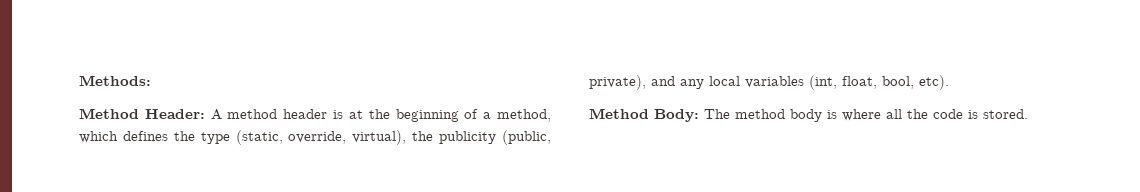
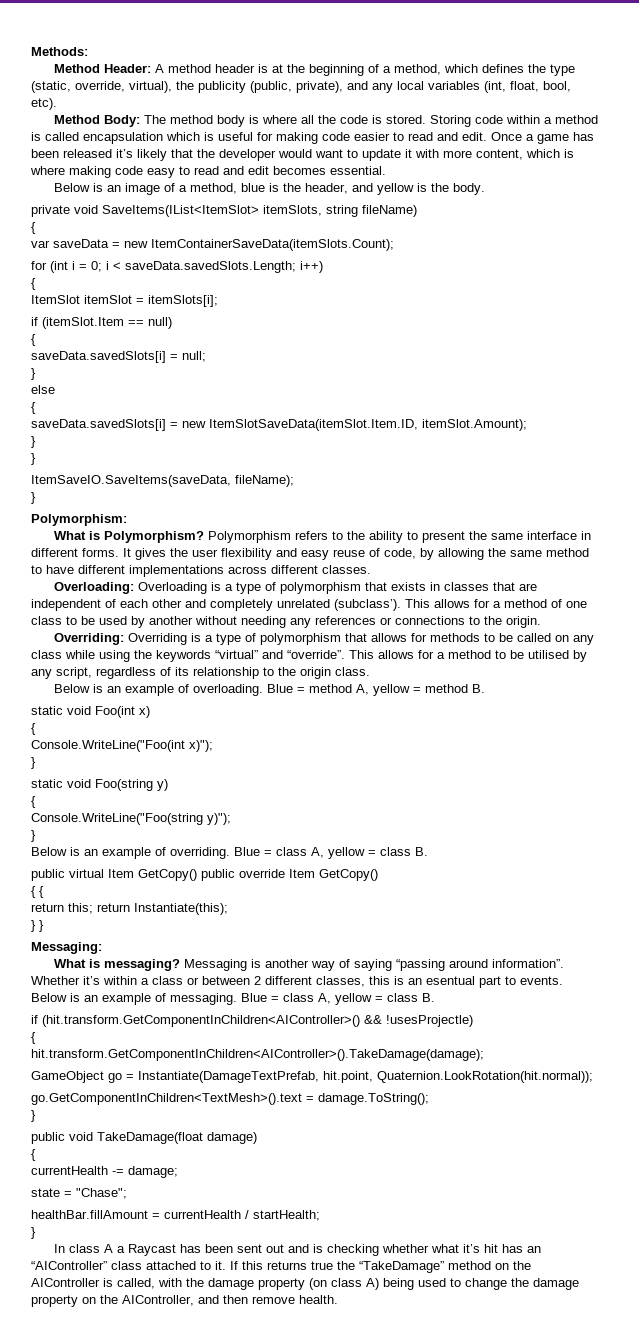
(1028, 114) none -> [430,115,599,127] [31,132,594,144] [31,149,574,161] [30,166,386,178] [54,183,486,195] [31,205,417,217] [31,222,36,234] [31,239,394,251] [31,261,323,273] [31,278,36,290] [31,295,218,307] [31,317,172,329] [31,334,36,346] [31,351,206,363] [31,368,36,380] [31,385,55,394] [31,402,36,414] [31,419,527,431] [31,436,36,448] [31,453,36,465] [31,475,294,487] [31,492,36,504] [31,514,127,526] [54,531,592,543] [31,548,589,560] [31,565,371,577] [54,582,538,594] [31,599,587,611] [31,616,541,628] [54,633,595,645] [31,650,587,662] [31,667,370,679] [54,684,486,696] [31,706,150,718] [31,723,36,735] [31,740,213,752] [31,757,36,769] [31,779,168,791] [31,796,36,808] [31,813,231,825] [31,830,36,842] [31,847,428,859] [31,869,378,881] [31,886,44,898] [31,903,228,915] [31,920,44,932] [31,942,102,954] [54,959,565,971] [31,976,563,988] [31,993,435,1005] [31,1015,473,1027] [31,1032,36,1044] [31,1049,484,1061] [31,1071,593,1083] [31,1093,429,1105] [31,1110,36,1122] [31,1132,257,1144] [31,1149,36,1161] [31,1166,178,1178] [31,1188,127,1199] [31,1210,320,1221] [31,1227,36,1239] [54,1244,542,1256] [31,1261,531,1273] [31,1278,579,1290] [31,1295,338,1307] Storing code within a method is called encapsulation which is useful for making code easier to read and edit. Once a game has been released it’s likely that the developer would want to update it with more content, which is where making code easy to read and edit becomes essential. // Below is an image of a method, blue is the header, and yellow is the body. // private void SaveItems(IList<ItemSlot> itemSlots, string fileName) // { // var saveData = new ItemContainerSaveData(itemSlots.Count); // for (int i = 0; i < saveData.savedSlots.Length; i++) // { // ItemSlot itemSlot = itemSlots[i]; // if (itemSlot.Item == null) // { // saveData.savedSlots[i] = null; // } // else // { // saveData.savedSlots[i] = new ItemSlotSaveData(itemSlot.Item.ID, itemSlot.Amount); // } // } // ItemSaveIO.SaveItems(saveData, fileName); // } // Polymorphism: // What is Polymorphism? Polymorphism refers to the ability to present the same interface in different forms. It gives the user flexibility and easy reuse of code, by allowing the same method to have different implementations across different classes. // Overloading: Overloading is a type of polymorphism that exists in classes that are independent of each other and completely unrelated (subclass’). This allows for a method of one class to be used by another without needing any references or connections to the origin. // Overriding: Overriding is a type of polymorphism that allows for methods to be called on any class while using the keywords “virtual” and “override”. This allows for a method to be utilised by any script, regardless of its relationship to the origin class. // Below is an example of overloading. Blue = method A, yellow = method B. // static void Foo(int x) // { // Console.WriteLine("Foo(int x)"); // } // static void Foo(string y) // { // Console.WriteLine("Foo(string y)"); // } // Below is an example of overriding. Blue = class A, yellow = class B. // public virtual Item GetCopy() public override Item GetCopy() // { { // return this; return Instantiate(this); // } } // Messaging: // What is messaging? Messaging is another way of saying “passing around information”. Whether it’s within a class or between 2 different classes, this is an esentual part to events. Below is an example of messaging. Blue = class A, yellow = class B. // if (hit.transform.GetComponentInChildren<AIController>() && !usesProjectle) // { // hit.transform.GetComponentInChildren<AIController>().TakeDamage(damage); // GameObject go = Instantiate(DamageTextPrefab, hit.point, Quaternion.LookRotation(hit.normal)); // go.GetComponentInChildren<TextMesh>().text = damage.ToString(); // } // public void TakeDamage(float damage) // { // currentHealth -= damage; // state = "Chase"; // healthBar.fillAmount = currentHealth / startHealth; // } // In class A a Raycast has been sent out and is checking whether what it’s hit has an “AIController” class attached to it. If this returns true the “TakeDamage” method on the AIController is called, with the damage property (on class A) being used to change the damage property on the AIController, and then remove health.

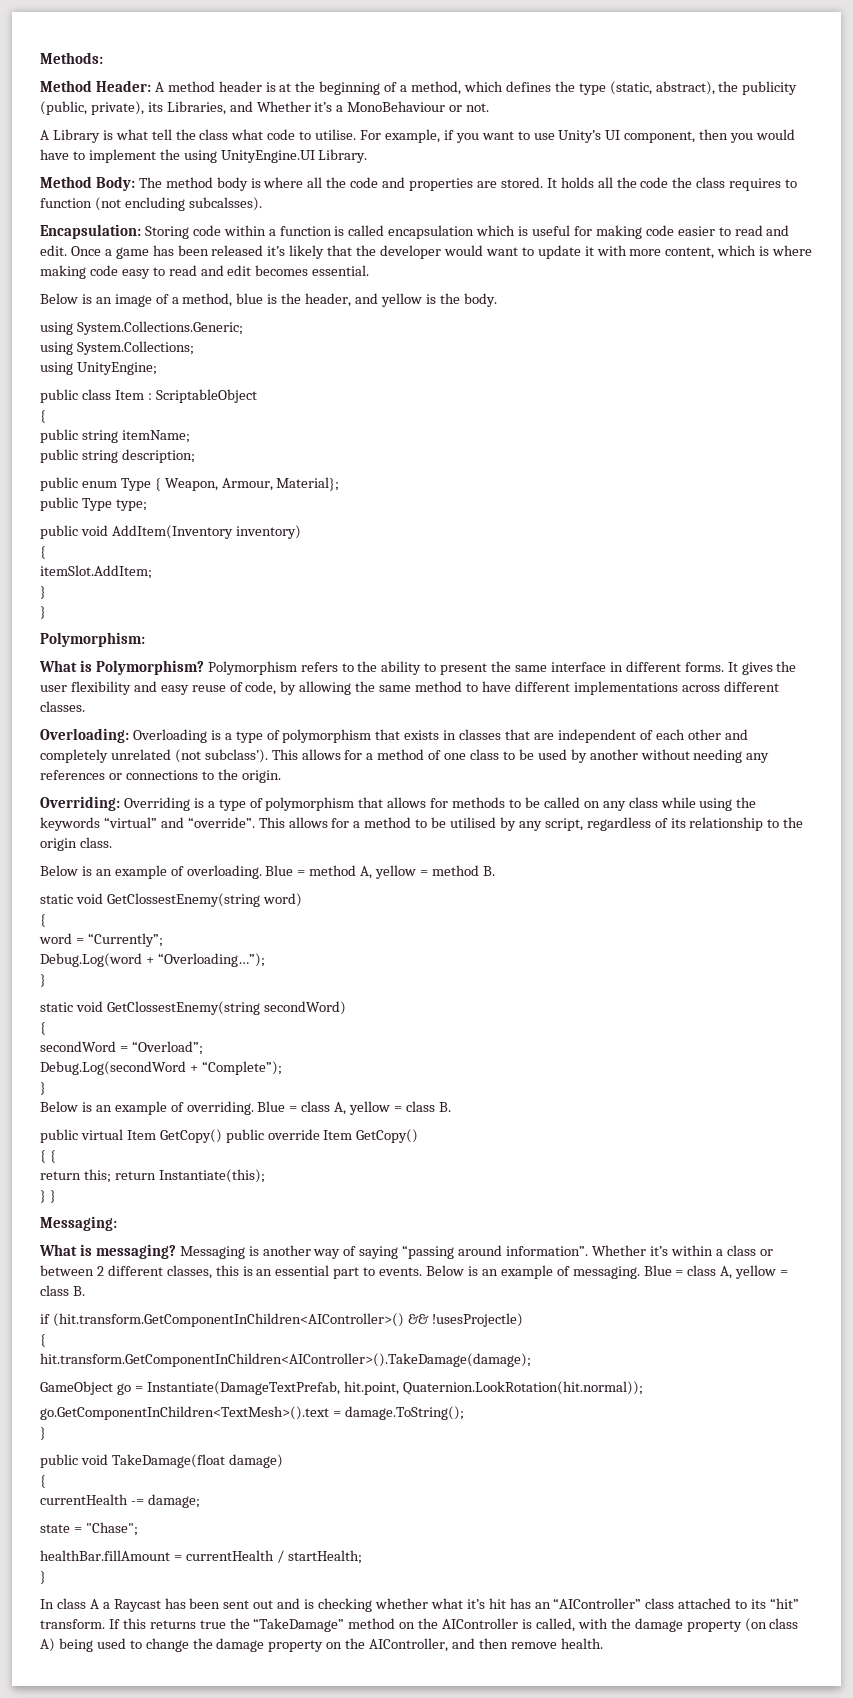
[75,81,172,93] override, virtual), -> [655,81,715,95] abstract),
[347,81,571,93] [31,98,57,110] and any local variables (int, float, bool, etc). -> [147,101,490,115] [40,129,796,143] [40,149,368,163] its Libraries, and Whether it’s a MonoBehaviour or not. // A Library is what tell the class what code to utilise. For example, if you want to use Unity’s UI component, then you would have to implement the using UnityEngine.UI Library.
[372,115,427,124] is stored. -> [382,177,798,191] [40,197,262,211] [40,224,141,239] and properties are stored. It holds all the code the class requires to function (not encluding subcalsses). // Encapsulation:
[555,115,599,124] method -> [279,226,332,236] function
[31,205,417,217] [31,222,36,234] [31,239,394,251] [31,261,323,273] [31,278,36,290] [31,295,218,307] [31,317,172,329] [31,334,36,346] [31,351,206,363] [31,368,36,380] [31,385,55,394] [31,402,36,414] [31,419,527,431] [31,436,36,448] [31,453,36,465] [31,475,294,487] private void SaveItems(IList<ItemSlot> itemSlots, string fileName) // { // var saveData = new ItemContainerSaveData(itemSlots.Count); // for (int i = 0; i < saveData.savedSlots.Length; i++) // { // ItemSlot itemSlot = itemSlots[i]; // if (itemSlot.Item == null) // { // saveData.savedSlots[i] = null; // } // else // { // saveData.savedSlots[i] = new ItemSlotSaveData(itemSlot.Item.ID, itemSlot.Amount); // } // } // ItemSaveIO.SaveItems(saveData, fileName); -> [40,321,243,335] [40,341,194,355] [40,362,157,375] [40,389,257,403] [40,410,46,423] [40,429,190,443] [40,449,195,463] [40,477,340,491] [40,497,147,511] [40,525,301,539] [40,546,46,559] [40,565,152,579] [40,586,46,599] using System.Collections.Generic; // using System.Collections; // using UnityEngine; // public class Item : ScriptableObject // { // public string itemName; // public string description; // public enum Type { Weapon, Armour, Material}; // public Type type; // public void AddItem(Inventory inventory) // { // itemSlot.AddItem; // }
[334,599,401,611] (subclass’). -> [174,749,268,763] (not subclass’).
[95,706,150,718] [31,723,36,735] [31,740,213,752] Foo(int x) // { // Console.WriteLine("Foo(int x)"); -> [106,893,302,907] [40,914,46,927] [39,933,163,947] [40,953,265,967] GetClossestEnemy(string word) // { // word = “Currently”; // Debug.Log(word + “Overloading…”);
[95,779,168,791] [31,796,36,808] [31,813,231,825] Foo(string y) // { // Console.WriteLine("Foo(string y)"); -> [106,1001,346,1015] [40,1022,46,1035] [40,1041,203,1055] [40,1061,282,1075] GetClossestEnemy(string secondWord) // { // secondWord = “Overload”; // Debug.Log(secondWord + “Complete”);
[426,976,475,985] esentual -> [275,1265,330,1276] essential
[215,1261,226,1270] it. -> [751,1598,800,1609] [40,1619,105,1629] its “hit” transform.

